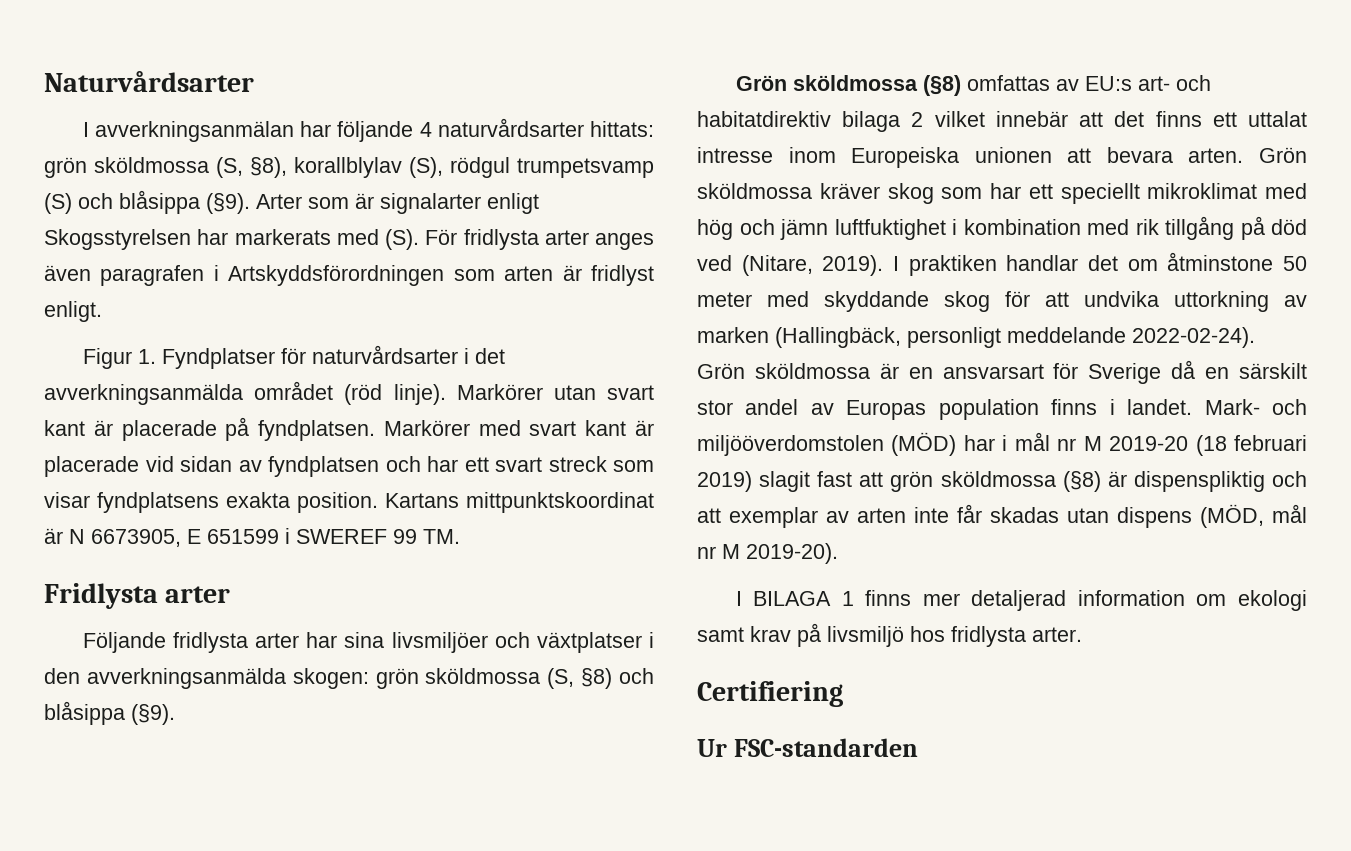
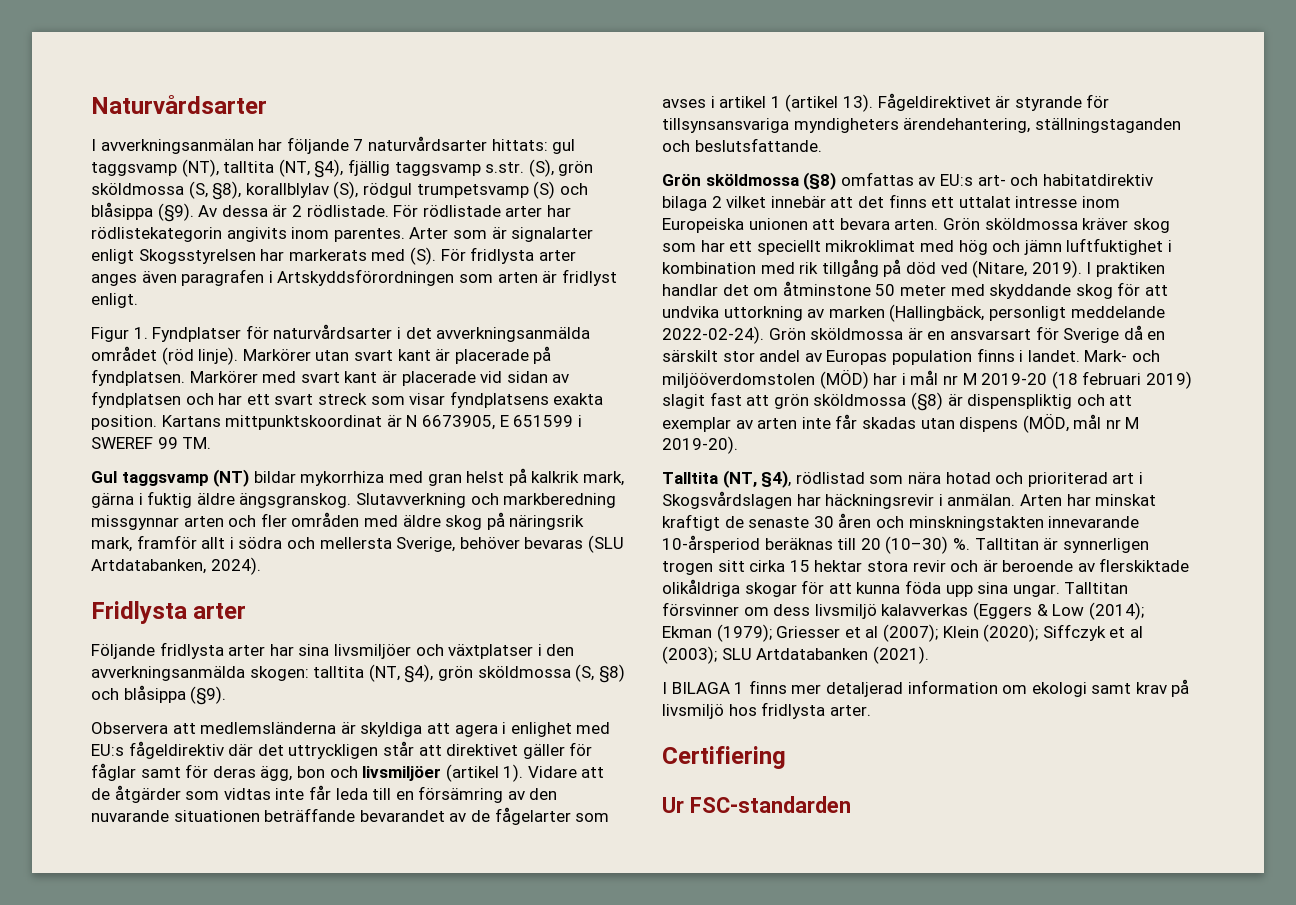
[419,122,432,137] 4 -> [353,139,364,151] 7
(655, 129) none -> [552,139,576,154] [91,159,554,178] gul taggsvamp (NT), talltita (NT, §4), fjällig taggsvamp s.str. (S),
(250, 203) none -> [198,205,571,217] [91,227,405,242] Av dessa är 2 rödlistade. För rödlistade arter har rödlistekategorin angivits inom parentes.
(460, 536) none -> [91,468,624,487] [91,491,617,508] [91,512,585,530] [91,535,624,553] [91,557,261,575] // Gul taggsvamp (NT) bildar mykorrhiza med gran helst på kalkrik mark, gärna i fuktig äldre ängsgranskog. Slutavverkning och markberedning missgynnar arten och fler områden med äldre skog på näringsrik mark, framför allt i södra och mellersta Sverige, behöver bevaras (SLU Artdatabanken, 2024).
(369, 678) none -> [313,664,434,683] talltita (NT, §4),
(175, 714) none -> [91,722,611,737] [91,741,593,759] [91,763,605,782] [91,785,558,803] [91,807,610,825] [662,93,1110,112] [662,118,1181,133] [662,138,822,152] // Observera att medlemsländerna är skyldiga att agera i enlighet med EU:s fågeldirektiv där det uttryckligen står att direktivet gäller för fåglar samt för deras ägg, bon och livsmiljöer (artikel 1). Vidare att de åtgärder som vidtas inte får leda till en försämring av den nuvarande situationen beträffande bevarandet av de fågelarter som avses i artikel 1 (artikel 13). Fågeldirektivet är styrande för tillsynsansvariga myndigheters ärendehantering, ställningstaganden och beslutsfattande.
(838, 553) none -> [662,470,1143,488] [662,491,1157,509] [662,513,1140,531] [662,535,1149,554] [662,558,1190,575] [662,579,1129,597] [662,602,1144,620] [662,624,1143,642] [662,646,929,664] // Talltita (NT, §4), rödlistad som nära hotad och prioriterad art i Skogsvårdslagen har häckningsrevir i anmälan. Arten har minskat kraftigt de senaste 30 åren och minskningstakten innevarande 10-årsperiod beräknas till 20 (10–30) %. Talltitan är synnerligen trogen sitt cirka 15 hektar stora revir och är beroende av flerskiktade olikåldriga skogar för att kunna föda upp sina ungar. Talltitan försvinner om dess livsmiljö kalavverkas (Eggers & Low (2014); Ekman (1979); Griesser et al (2007); Klein (2020); Siffczyk et al (2003); SLU Artdatabanken (2021).

